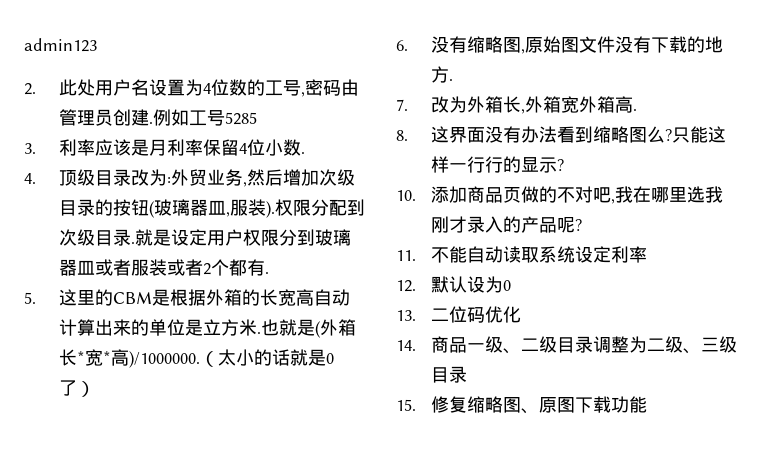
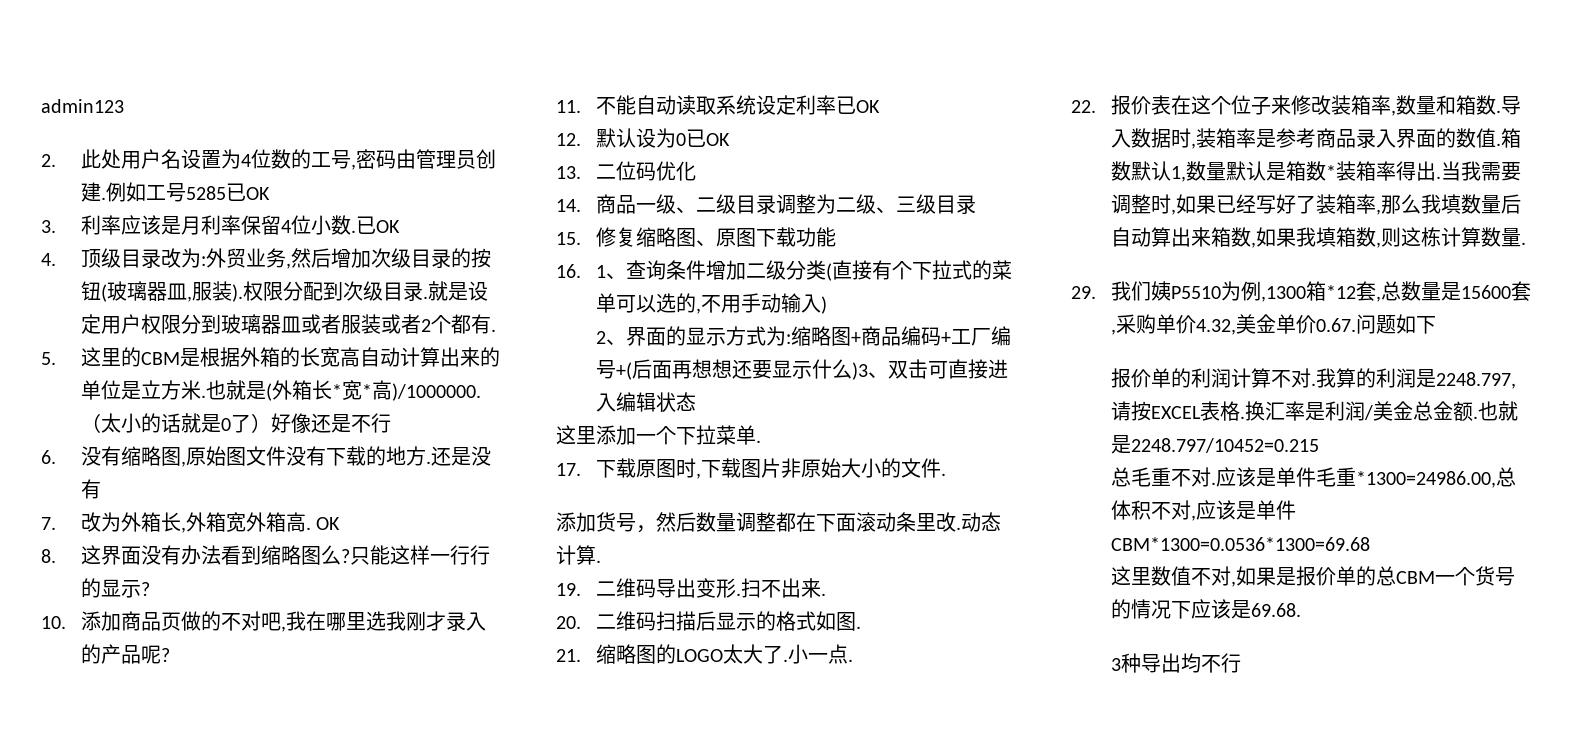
(257, 118) none -> [225,183,270,201] 已OK
(305, 152) none -> [355,216,400,234] 已OK
(95, 389) none -> [270,413,391,433] 好像还是不行
(453, 79) none -> [430,446,491,466] [80,479,101,499] 还是没有
(637, 109) none -> [316,517,341,530] OK
(647, 254) none -> [835,96,880,114] 已OK
(511, 285) none -> [685,129,730,147] 已OK
(647, 404) none -> [556,260,1012,281] [595,293,827,314] [595,326,1011,346] [595,359,1008,380] [595,392,696,412] [556,425,761,445] [556,458,946,479] [556,512,1001,533] [556,545,601,565] [556,578,826,598] [556,611,861,631] [556,644,853,664] [1071,95,1521,116] [1110,128,1521,149] [1110,161,1521,182] [1110,194,1521,215] [1110,227,1526,248] [1071,281,1531,302] [1110,314,1436,335] [1110,368,1516,389] [1110,401,1518,421] [1110,435,1319,454] [1110,467,1516,488] [1110,500,1296,521] [1110,537,1370,551] [1110,566,1515,587] [1110,599,1301,619] [1110,653,1241,673] // 16. 1、查询条件增加二级分类(直接有个下拉式的菜单可以选的,不用手动输入) // 2、界面的显示方式为:缩略图+商品编码+工厂编号+(后面再想想还要显示什么)3、双击可直接进入编辑状态 // 这里添加一个下拉菜单. // 17.下载原图时,下载图片非原始大小的文件. // 添加货号，然后数量调整都在下面滚动条里改.动态计算. // 19.二维码导出变形.扫不出来. // 20.二维码扫描后显示的格式如图. // 21.缩略图的LOGO太大了.小一点. // 22.报价表在这个位子来修改装箱率,数量和箱数.导入数据时,装箱率是参考商品录入界面的数值.箱数默认1,数量默认是箱数*装箱率得出.当我需要调整时,如果已经写好了装箱率,那么我填数量后自动算出来箱数,如果我填箱数,则这栋计算数量. // 29.我们姨P5510为例,1300箱*12套,总数量是15600套,采购单价4.32,美金单价0.67.问题如下 // 报价单的利润计算不对.我算的利润是2248.797,请按EXCEL表格.换汇率是利润/美金总金额.也就是2248.797/10452=0.215 // 总毛重不对.应该是单件毛重*1300=24986.00,总体积不对,应该是单件CBM*1300=0.0536*1300=69.68 // 这里数值不对,如果是报价单的总CBM一个货号的情况下应该是69.68. // 3种导出均不行

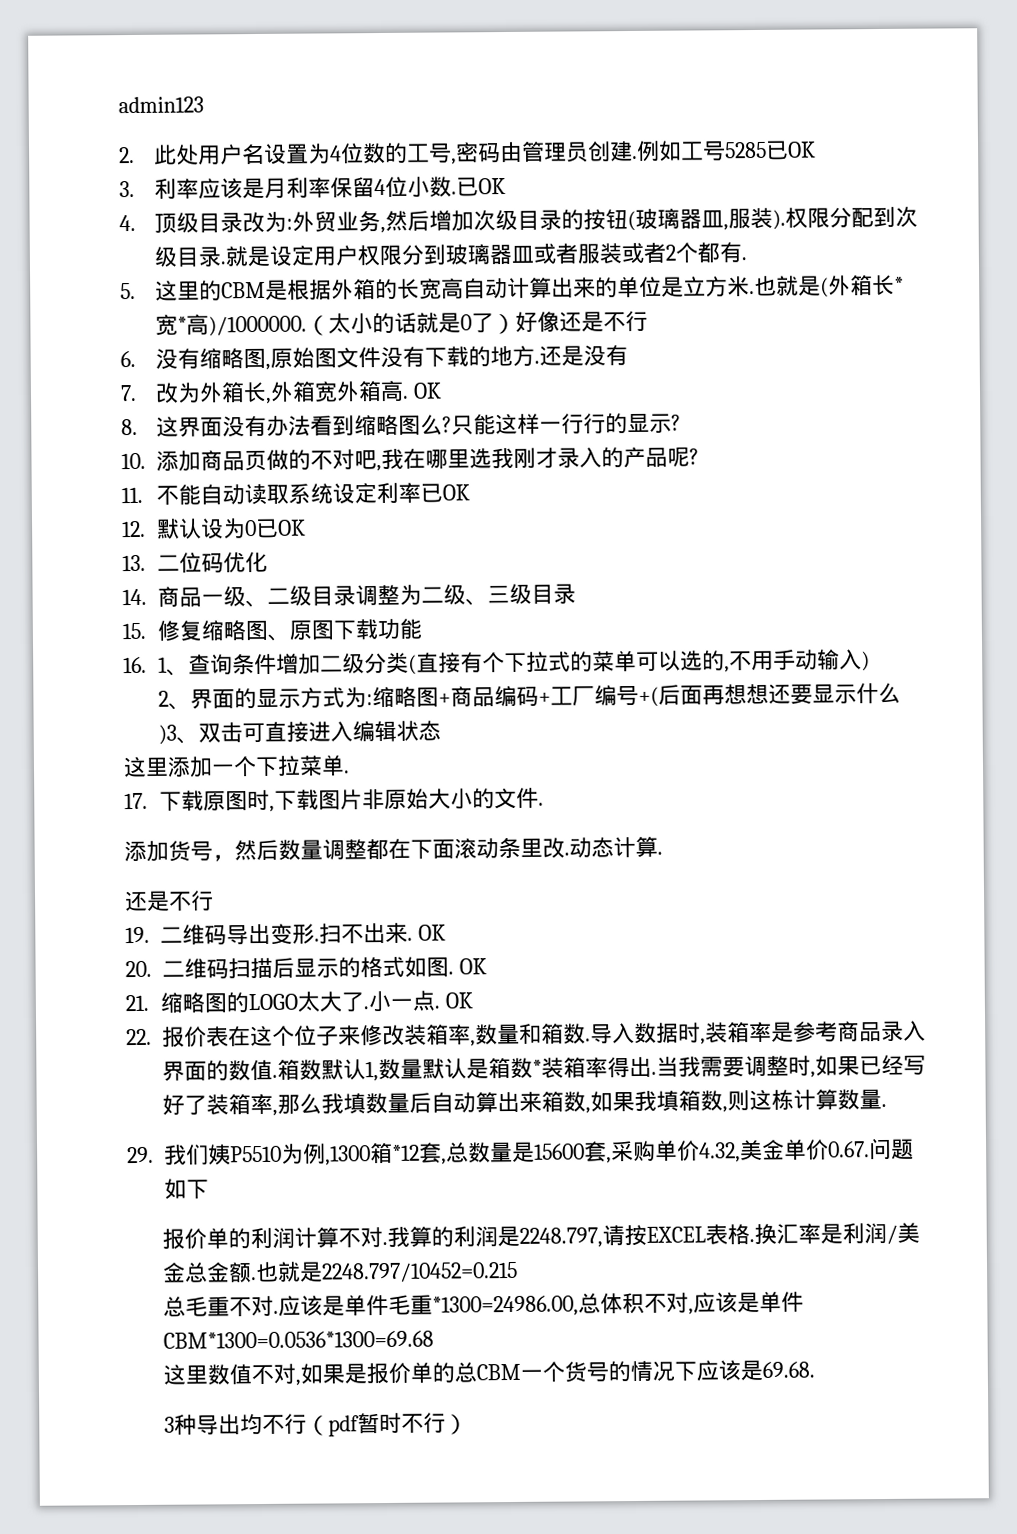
(601, 561) none -> [124,890,214,912] // 还是不行
(826, 594) none -> [417,924,446,941] OK
(861, 627) none -> [458,958,487,975] OK
(853, 660) none -> [444,992,473,1009] OK
(1241, 663) none -> [306,1412,469,1437] （pdf暂时不行）

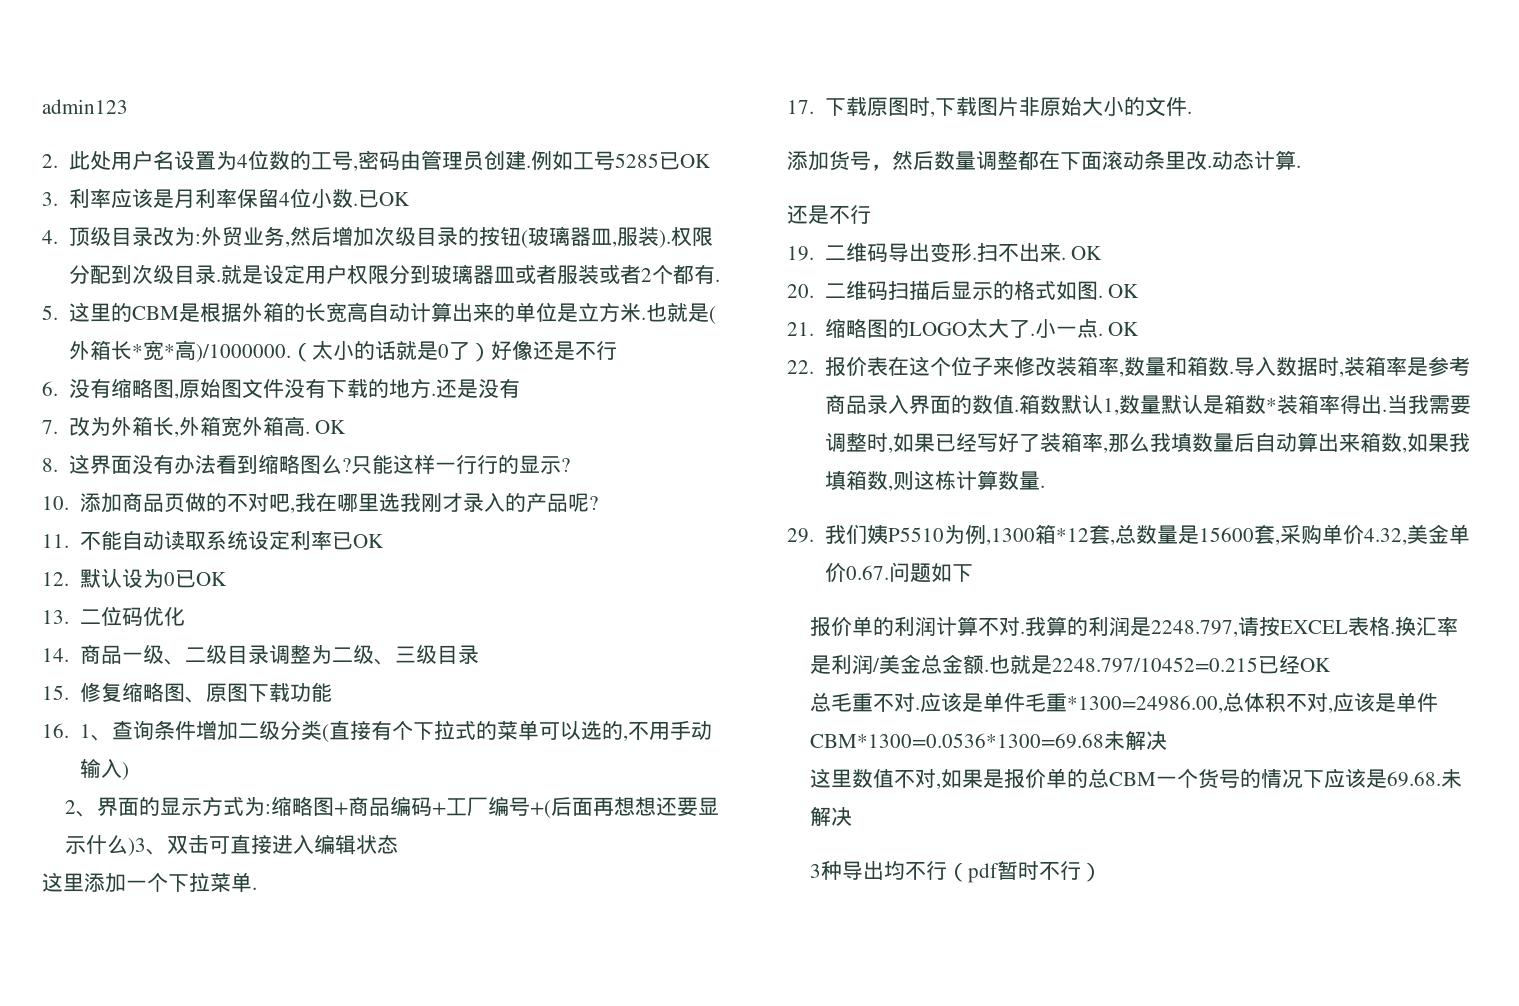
(519, 1272) none -> [1258,655,1332,674] 已经OK
(435, 1339) none -> [1104,730,1168,750] 未解决
(816, 1369) none -> [1441,769,1463,788] [810,806,853,826] 未解决

